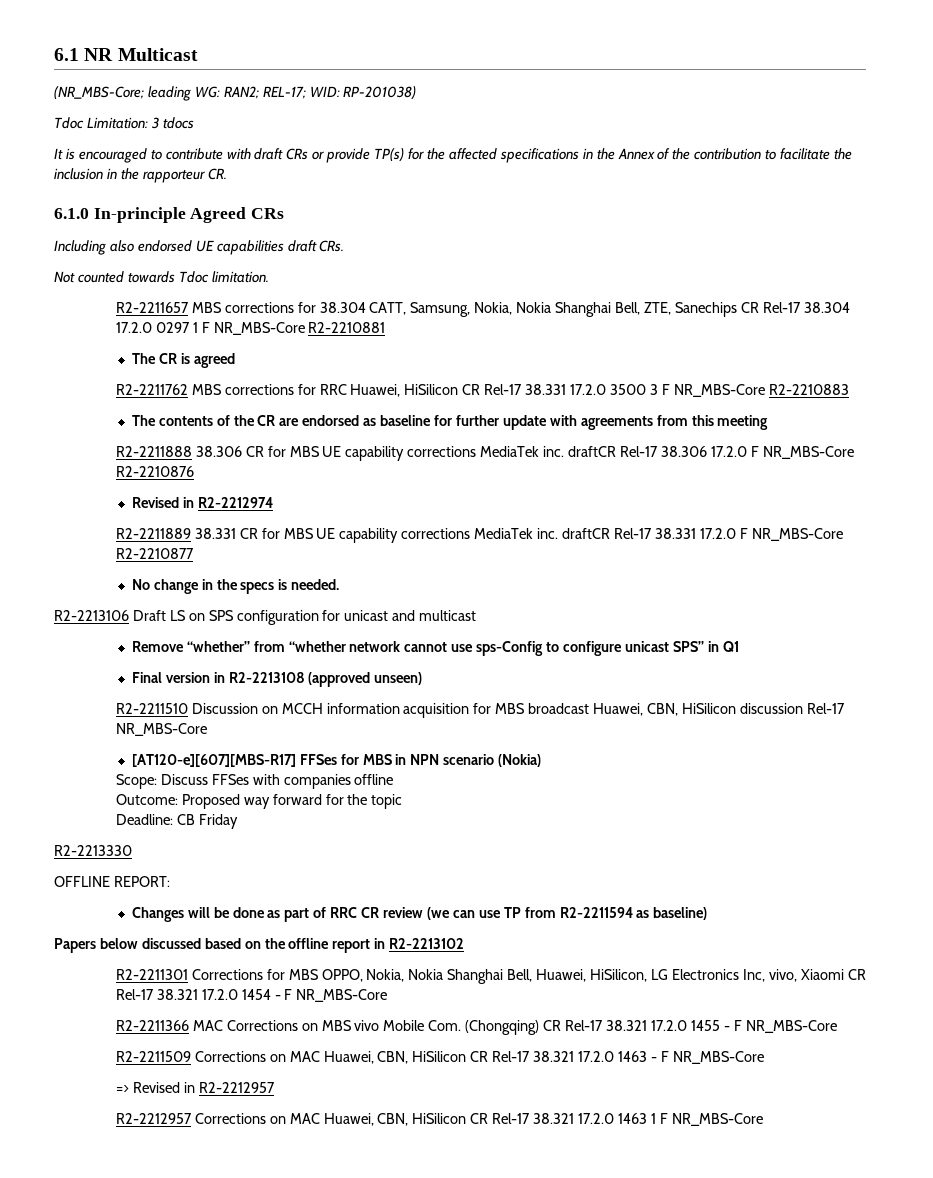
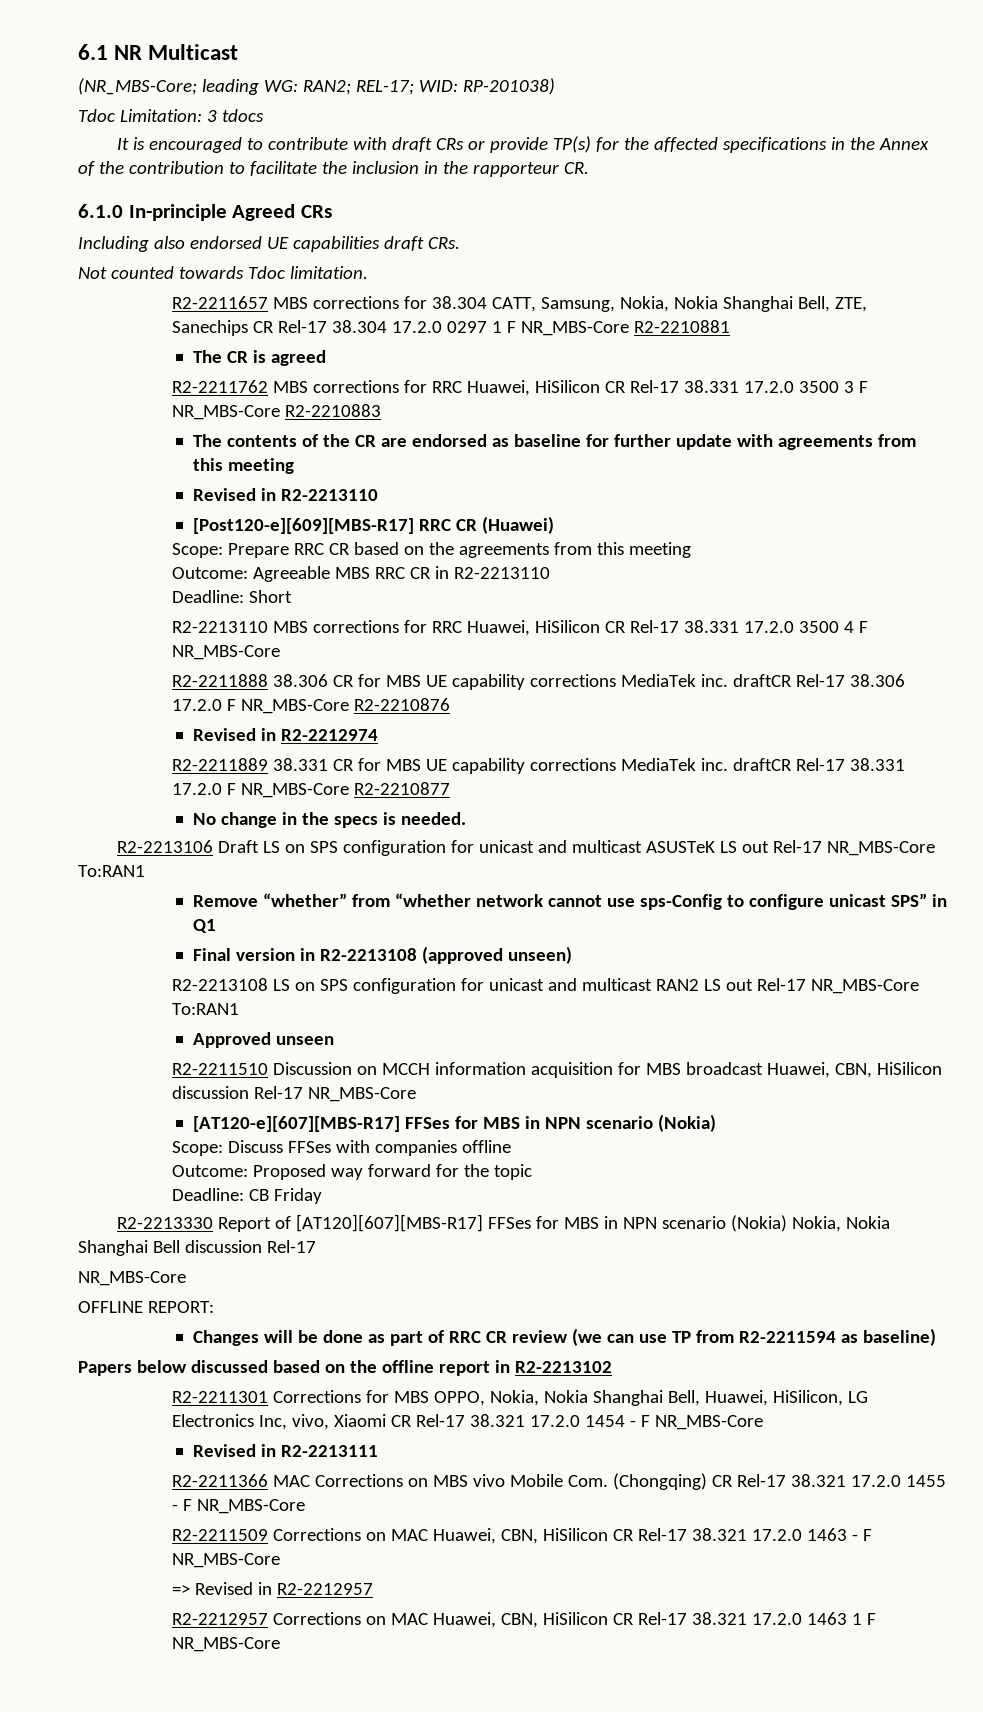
(769, 422) none -> [192,488,378,501] [192,516,554,534] [172,542,692,558] [172,566,551,582] [172,590,293,603] [172,620,869,636] [172,645,281,660] // Revised in R2-2213110 // [Post120-e][609][MBS-R17] RRC CR (Huawei) // Scope: Prepare RRC CR based on the agreements from this meeting // Outcome: Agreeable MBS RRC CR in R2-2213110 // Deadline: Short // R2-2213110 MBS corrections for RRC Huawei, HiSilicon CR Rel-17 38.331 17.2.0 3500 4 F NR_MBS-Core
(477, 615) none -> [646,840,936,856] [78,865,145,877] ASUSTeK LS out Rel-17 NR_MBS-Core To:RAN1
(423, 678) none -> [172,978,920,994] [172,1003,240,1015] [192,1032,334,1048] // R2-2213108 LS on SPS configuration for unicast and multicast RAN2 LS out Rel-17 NR_MBS-Core To:RAN1 // Approved unseen
(132, 850) none -> [218,1214,891,1232] [78,1240,316,1256] [78,1271,186,1286] Report of [AT120][607][MBS-R17] FFSes for MBS in NPN scenario (Nokia) Nokia, Nokia Shanghai Bell discussion Rel-17 // NR_MBS-Core
(388, 995) none -> [192,1444,378,1457] // Revised in R2-2213111

